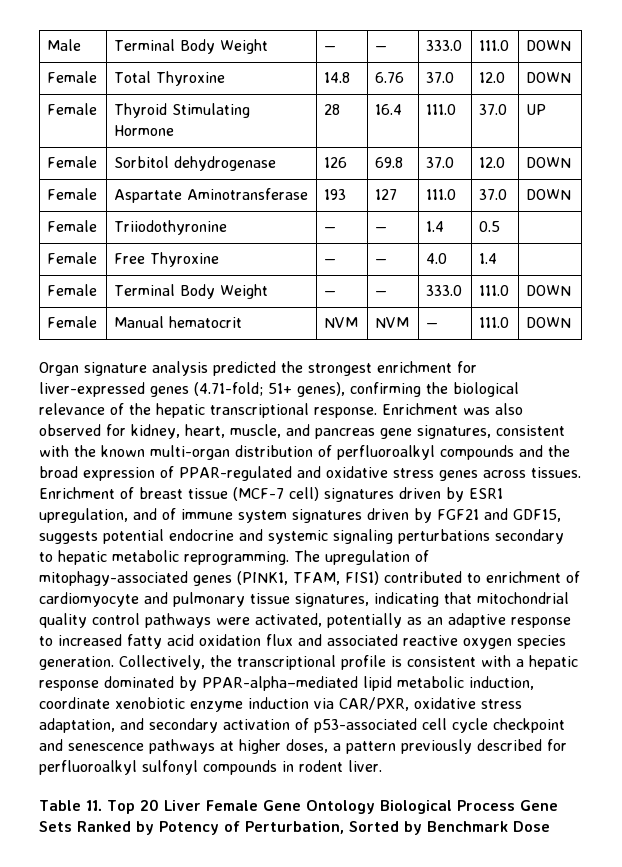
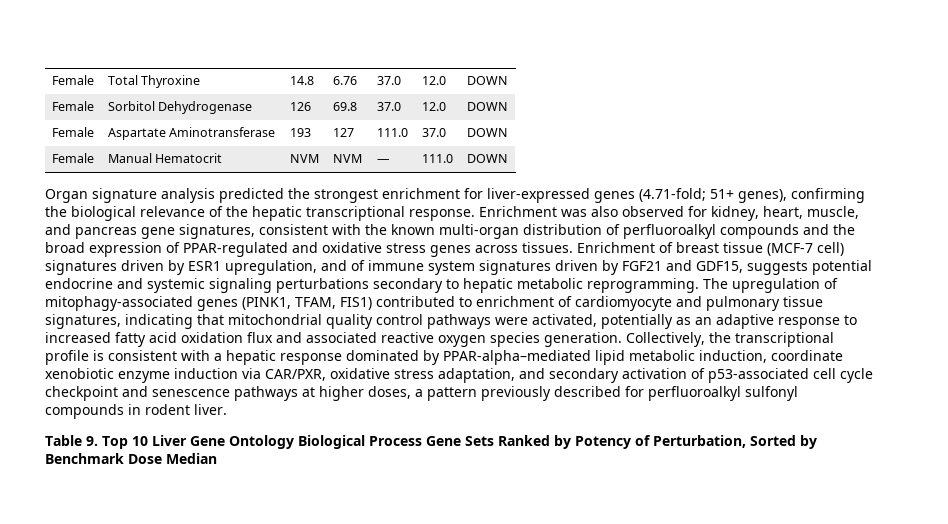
[47,39,82,51] [114,39,269,54] [324,46,337,51] [375,46,388,51] [426,40,463,51] [479,40,510,51] [526,40,572,51] Male | Terminal Body Weight | — | — | 333.0 | 111.0 | DOWN // -> (51, 80) none
[47,103,98,115] [114,103,251,118] [114,125,175,136] [324,104,341,115] [375,104,403,115] [426,104,457,115] [479,104,508,115] [526,104,547,115] // Female | Thyroid Stimulating Hormone | 28 | 16.4 | 111.0 | 37.0 | UP -> (508, 80) none
[174,156,277,171] dehydrogenase -> [157,101,252,114] Dehydrogenase
[47,220,98,232] [114,220,228,235] [324,227,337,232] [375,227,388,232] [426,221,445,232] [479,221,501,232] [47,252,98,264] [114,252,220,267] [324,259,337,264] [375,259,388,264] [426,253,448,264] [479,253,498,264] [47,284,98,296] [114,284,269,299] [324,291,337,296] [375,291,388,296] [426,285,463,296] [479,285,510,296] [526,285,572,296] // Female | Triiodothyronine | — | — | 1.4 | 0.5 | // Female | Free Thyroxine | — | — | 4.0 | 1.4 | // Female | Terminal Body Weight | — | — | 333.0 | 111.0 | DOWN -> (508, 132) none
[169,316,243,328] hematocrit -> [154,153,222,163] Hematocrit
[85,799,258,814] 11. Top 20 Liver Female -> [86,435,187,449] 9. Top 10 Liver
(550, 826) none -> [166,453,217,464] Median

